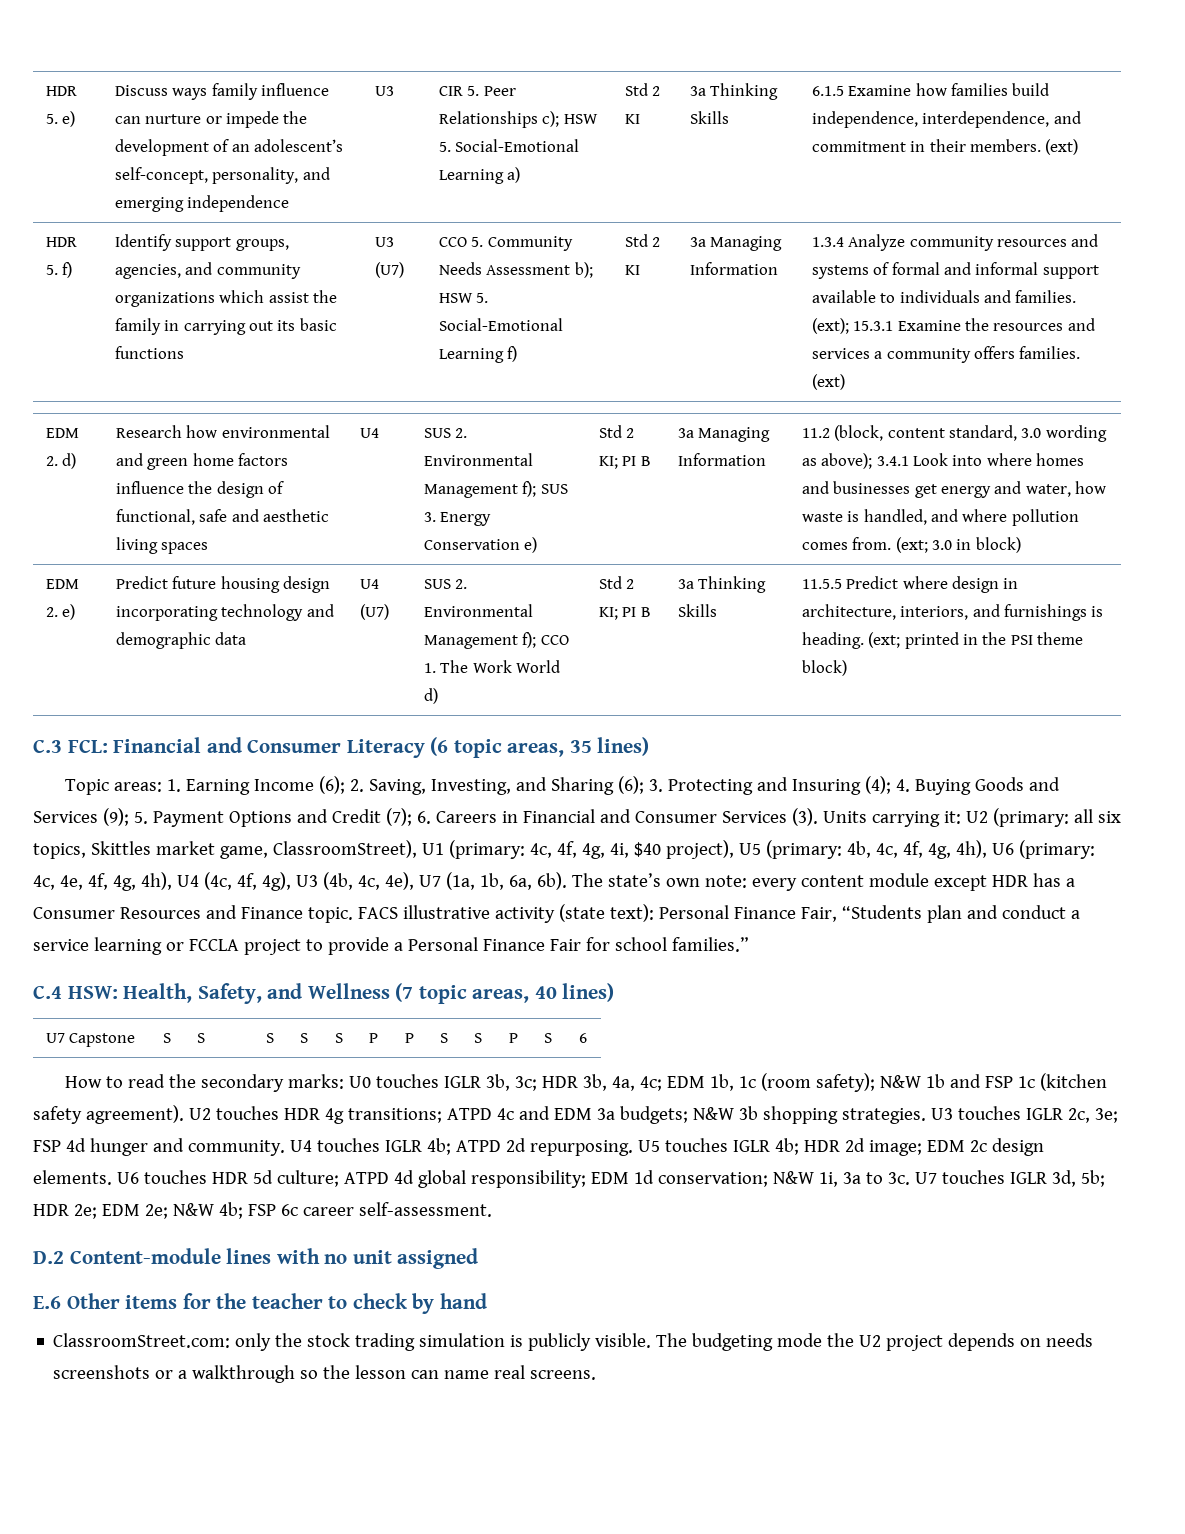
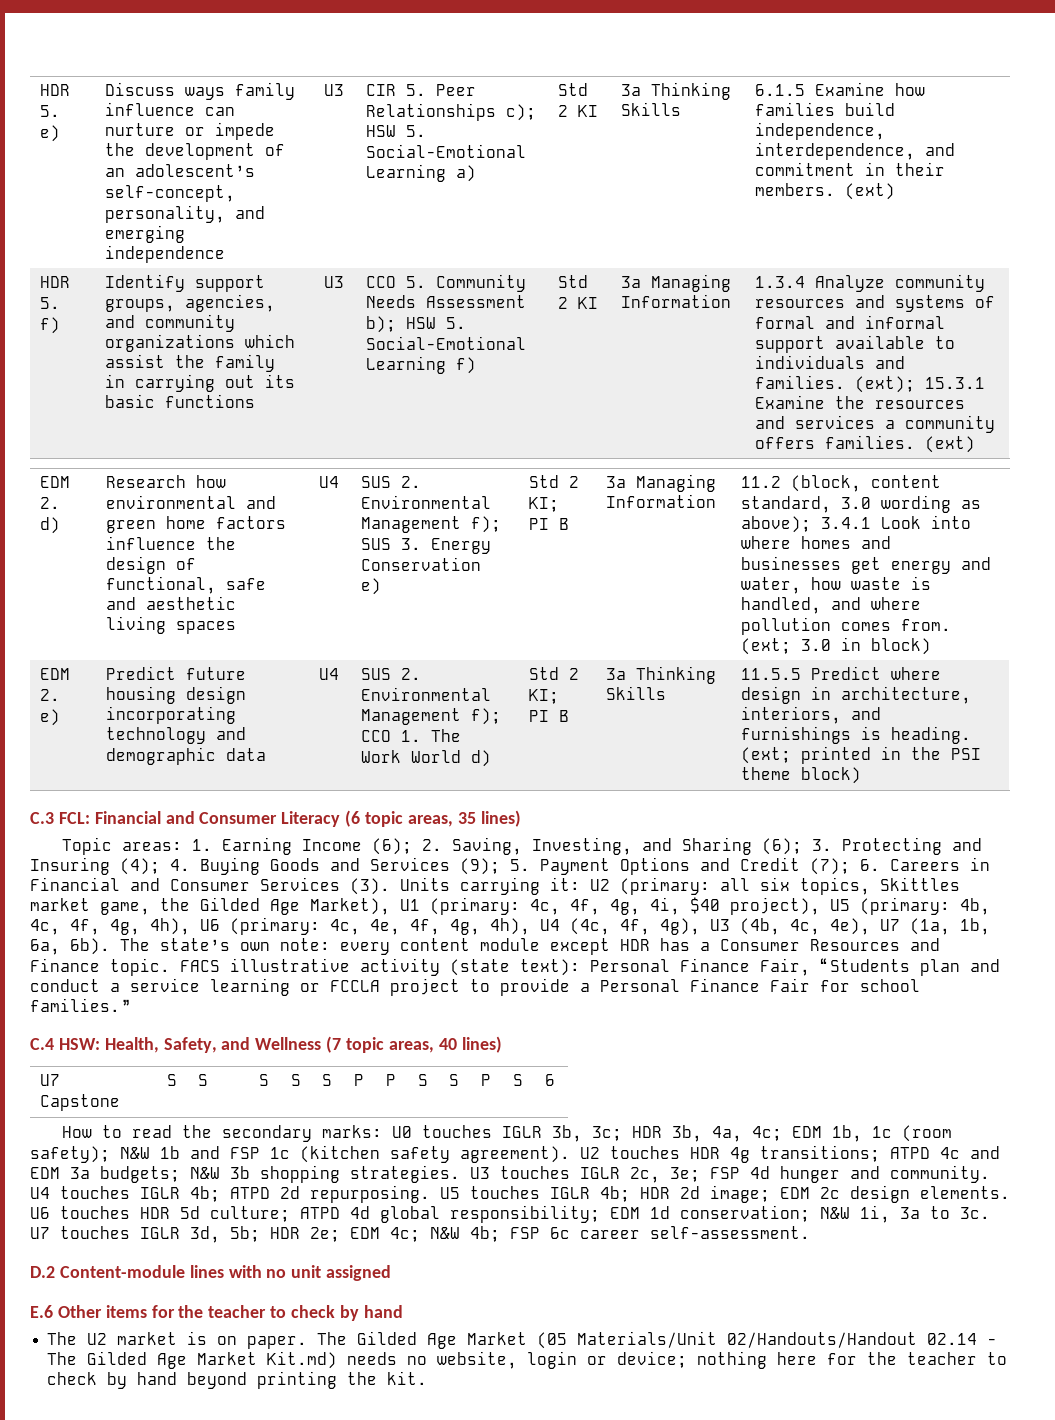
[374,262,404,278] (U7) -> (345, 282) none
[359,604,389,620] (U7) -> (340, 674) none
[272,840,417,858] ClassroomStreet), -> [160,897,390,915] the Gilded Age Market),
[144,1204,168,1219] 2e; -> [390,1227,420,1242] 4c;
[53,1333,1094,1351] [53,1365,597,1383] ClassroomStreet.com: only the stock trading simulation is publicly visible. The budgeting mode the U2 project depends on needs screenshots or a walkthrough so the lesson can name real screens. -> [47,1331,998,1349] [47,1351,1008,1369] [47,1371,428,1389] The U2 market is on paper. The Gilded Age Market (05 Materials/Unit 02/Handouts/Handout 02.14 - The Gilded Age Market Kit.md) needs no website, login or device; nothing here for the teacher to check by hand beyond printing the kit.

